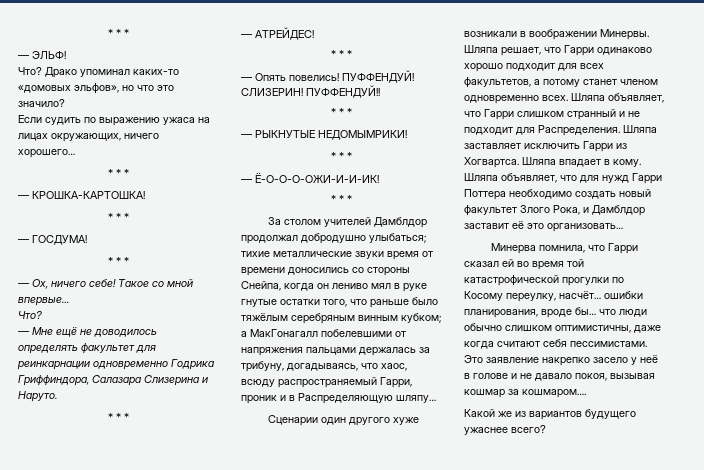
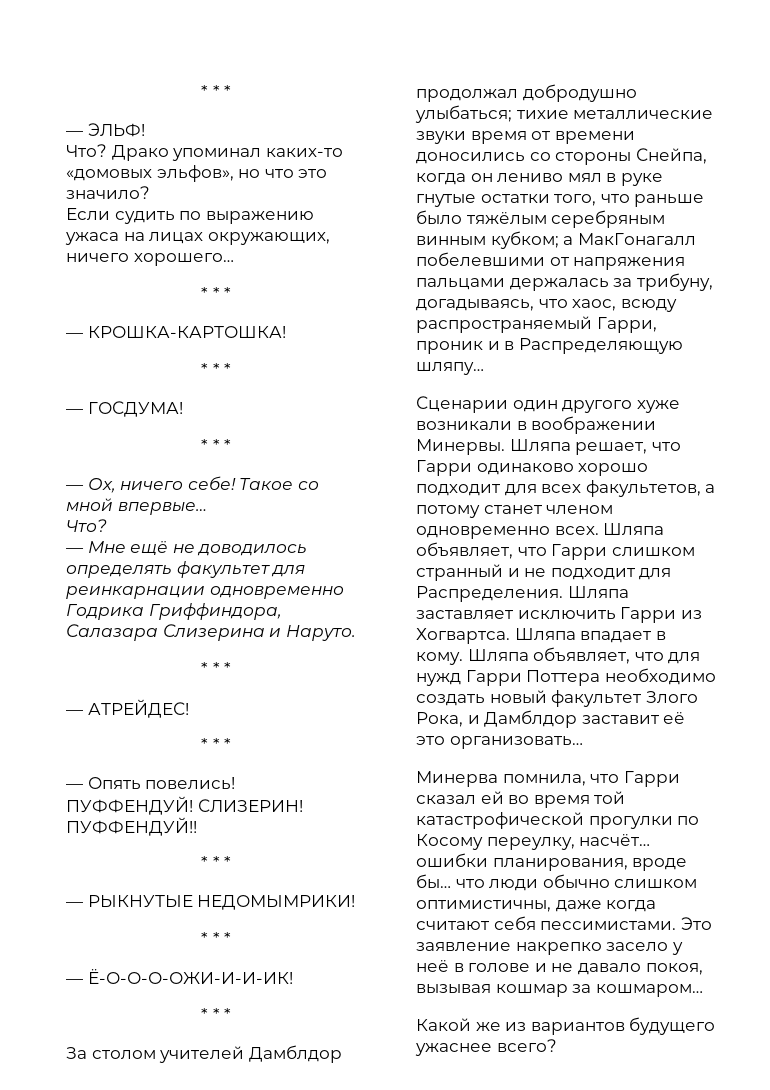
[522,389,586,398] кошмаром…. -> [595,984,703,997] кошмаром…

